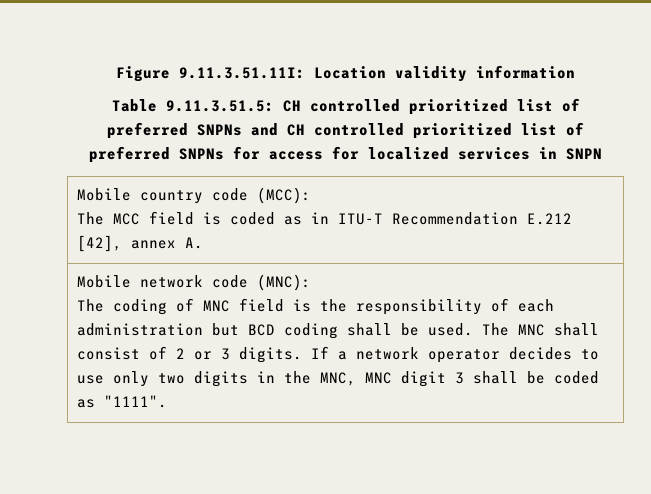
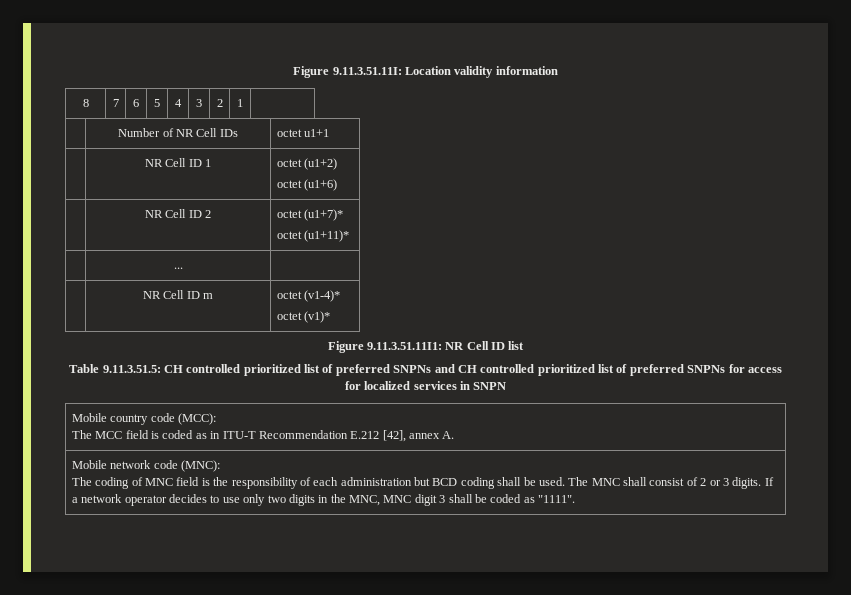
(575, 72) none -> [82,99,89,107] [112,99,119,107] [133,99,139,107] [154,99,160,107] [175,99,182,107] [196,99,202,107] [216,99,223,107] [237,99,243,107] [118,128,238,137] [276,129,330,137] [144,158,212,167] [276,158,338,170] [276,179,338,191] [144,209,212,218] [276,209,344,221] [276,230,350,242] [173,267,183,269] [142,290,214,299] [276,290,341,302] [276,311,331,323] [327,341,525,353] // 8 | 7 | 6 | 5 | 4 | 3 | 2 | 1 | // | Number of NR Cell IDs | octet u1+1 // | NR Cell ID 1 | octet (u1+2) // octet (u1+6) // | NR Cell ID 2 | octet (u1+7)* // octet (u1+11)* // | ... | // | NR Cell ID m | octet (v1-4)* // octet (v1)* // Figure 9.11.3.51.11I1: NR Cell ID list

